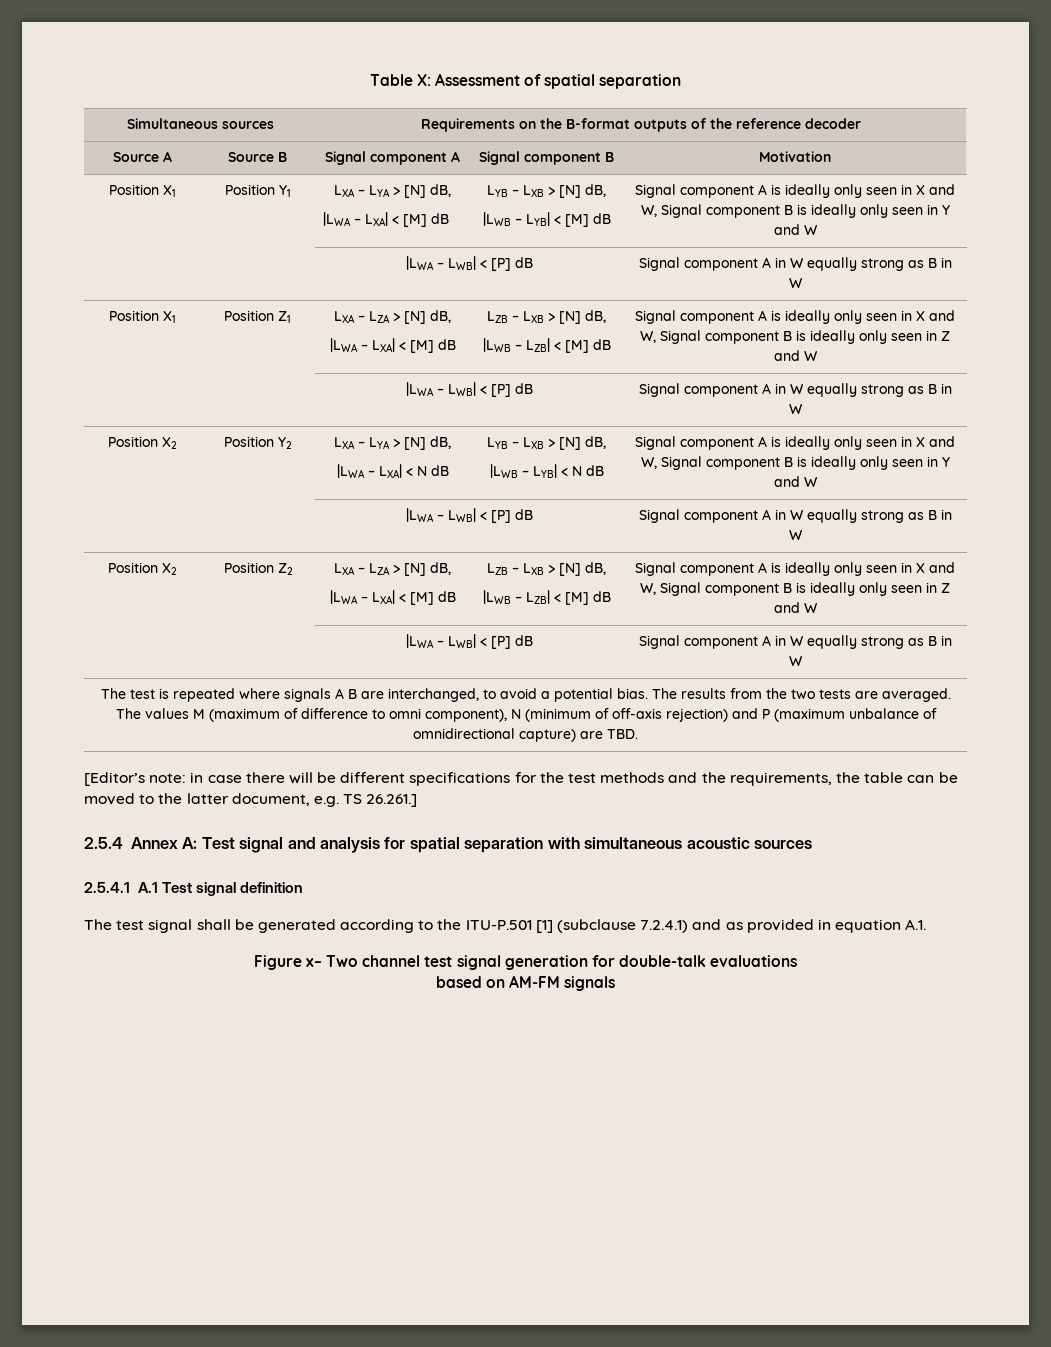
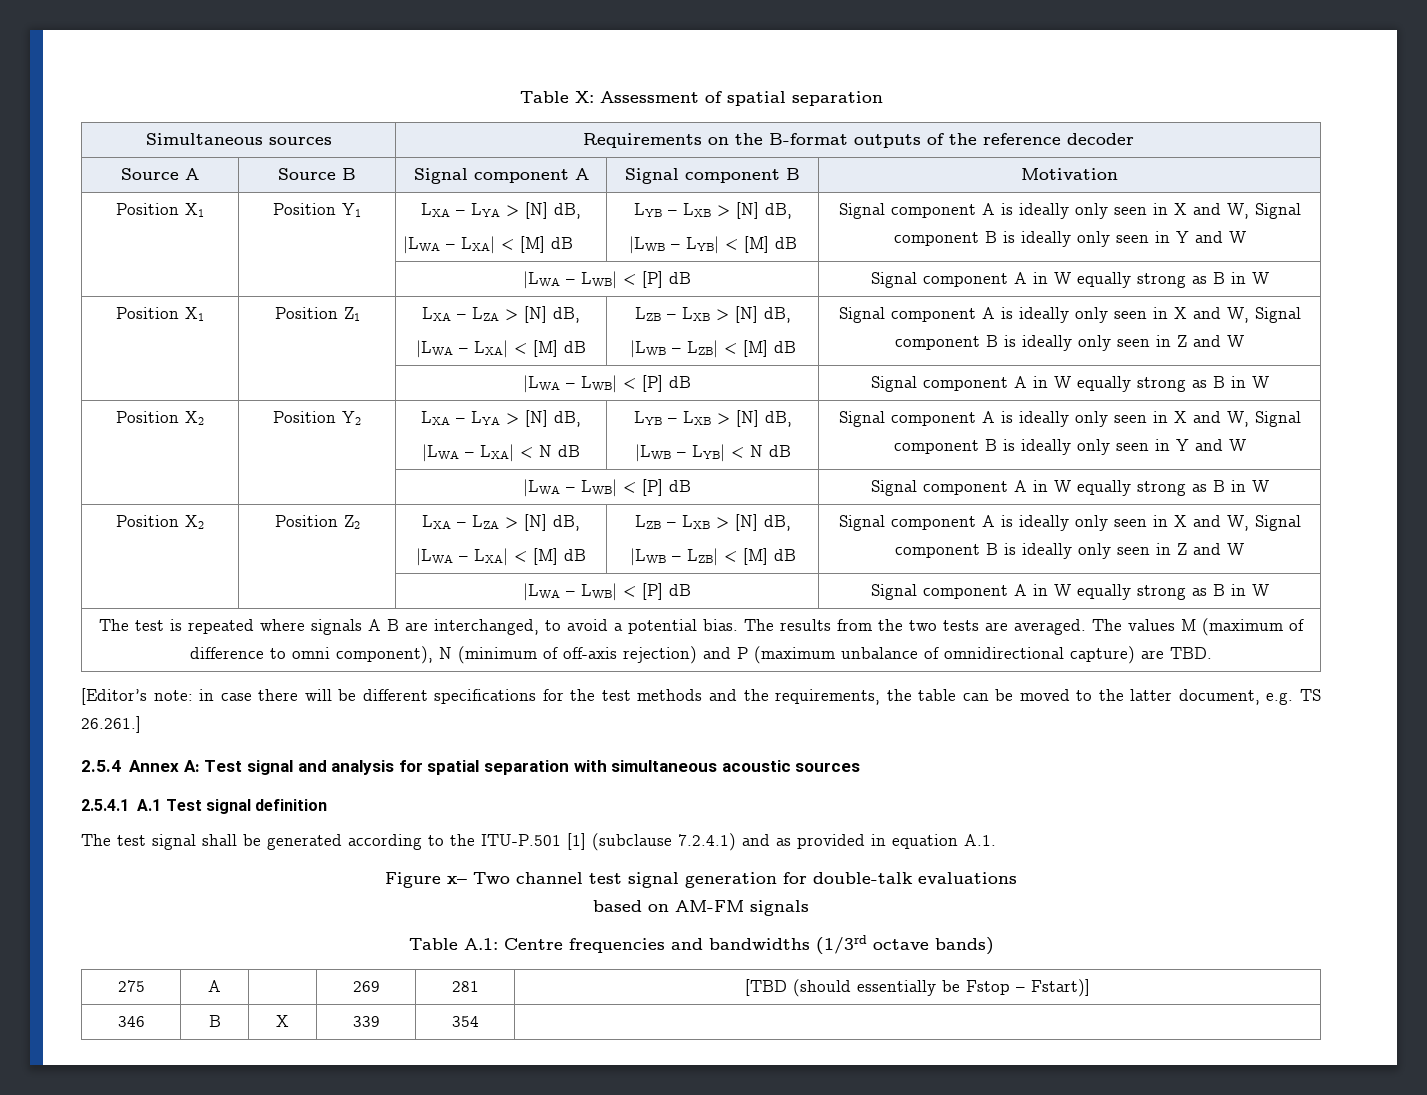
(616, 983) none -> [408,935,994,955] [117,980,145,992] [208,980,221,992] [352,981,380,992] [451,981,479,992] [745,979,1090,997] [117,1016,145,1027] [208,1015,221,1027] [276,1015,289,1027] [352,1016,380,1027] [451,1016,479,1027] // Table A.1: Centre frequencies and bandwidths (1/3rd octave bands) // 275 | A | | 269 | 281 | [TBD (should essentially be Fstop – Fstart)] // 346 | B | X | 339 | 354 |

